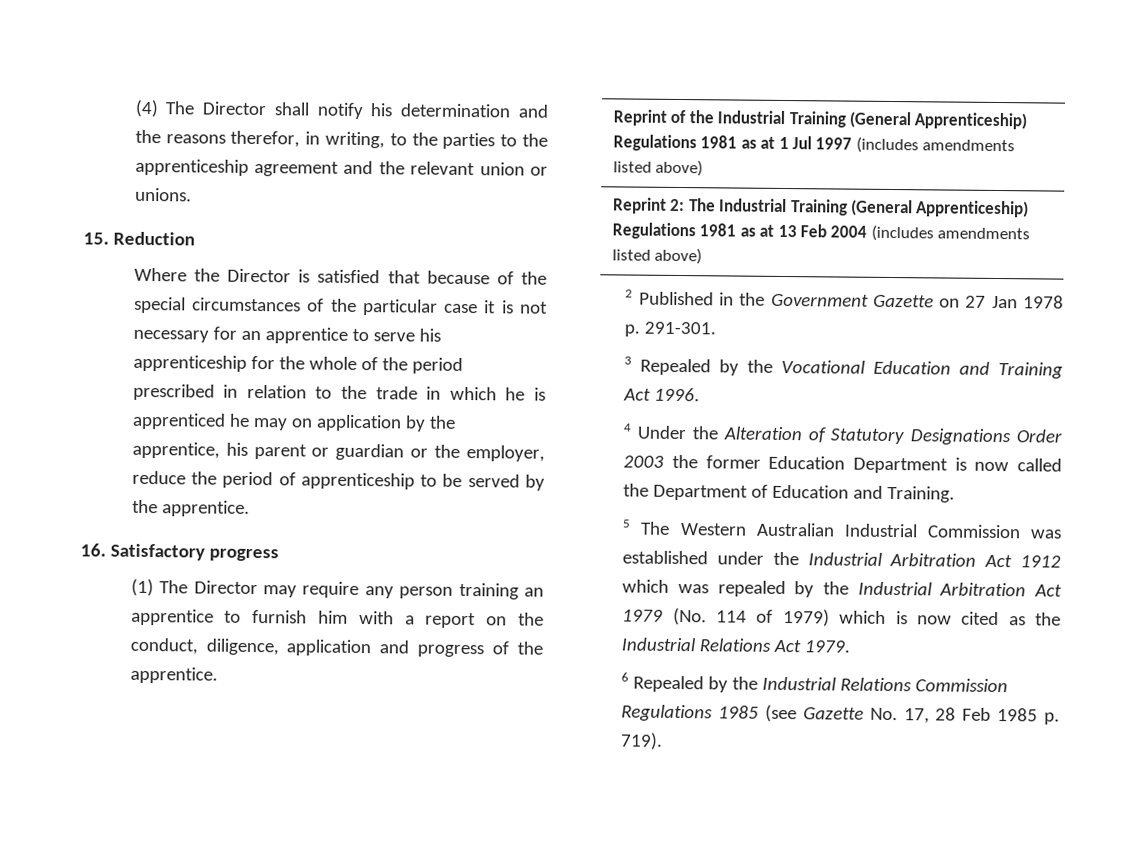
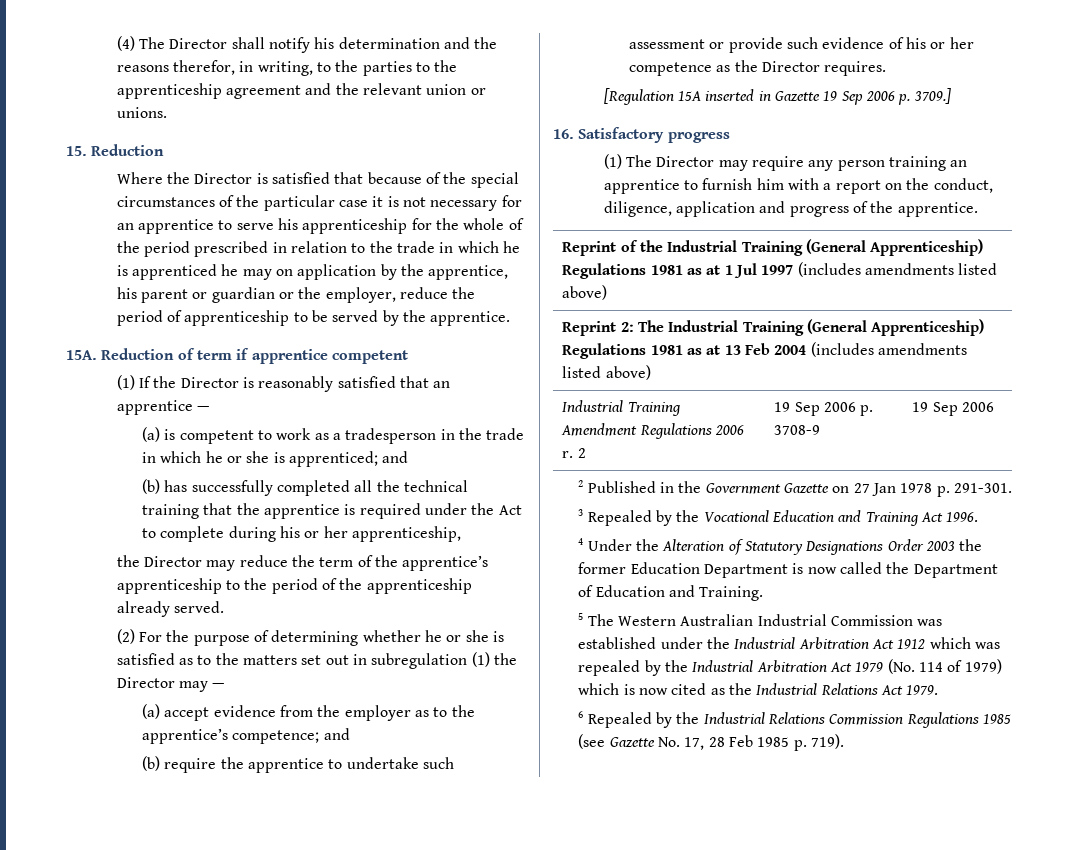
(250, 508) none -> [66,348,408,364] [116,375,451,392] [116,400,210,415] [142,427,525,444] [142,451,409,467] [142,479,469,496] [142,503,522,519] [142,526,462,542] [116,555,489,571] [116,578,472,594] [116,601,225,617] [116,629,504,646] [116,652,517,669] [116,677,225,692] [142,704,475,721] [142,728,350,744] [142,756,455,773] [629,37,974,53] [629,60,887,76] [603,88,951,105] // 15A. Reduction of term if apprentice competent // (1) If the Director is reasonably satisfied that an apprentice — // (a) is competent to work as a tradesperson in the trade in which he or she is apprenticed; and // (b) has successfully completed all the technical training that the apprentice is required under the Act to complete during his or her apprenticeship, // the Director may reduce the term of the apprentice’s apprenticeship to the period of the apprenticeship already served. // (2) For the purpose of determining whether he or she is satisfied as to the matters set out in subregulation (1) the Director may — // (a) accept evidence from the employer as to the apprentice’s competence; and // (b) require the apprentice to undertake such assessment or provide such evidence of his or her competence as the Director requires. // [Regulation 15A inserted in Gazette 19 Sep 2006 p. 3709.]
(703, 256) none -> [562,400,681,416] [561,423,745,439] [562,448,586,458] [774,402,874,416] [774,425,821,435] [912,402,995,416] // Industrial Training Amendment Regulations 2006 r. 2 | 19 Sep 2006 p. 3708-9 | 19 Sep 2006

